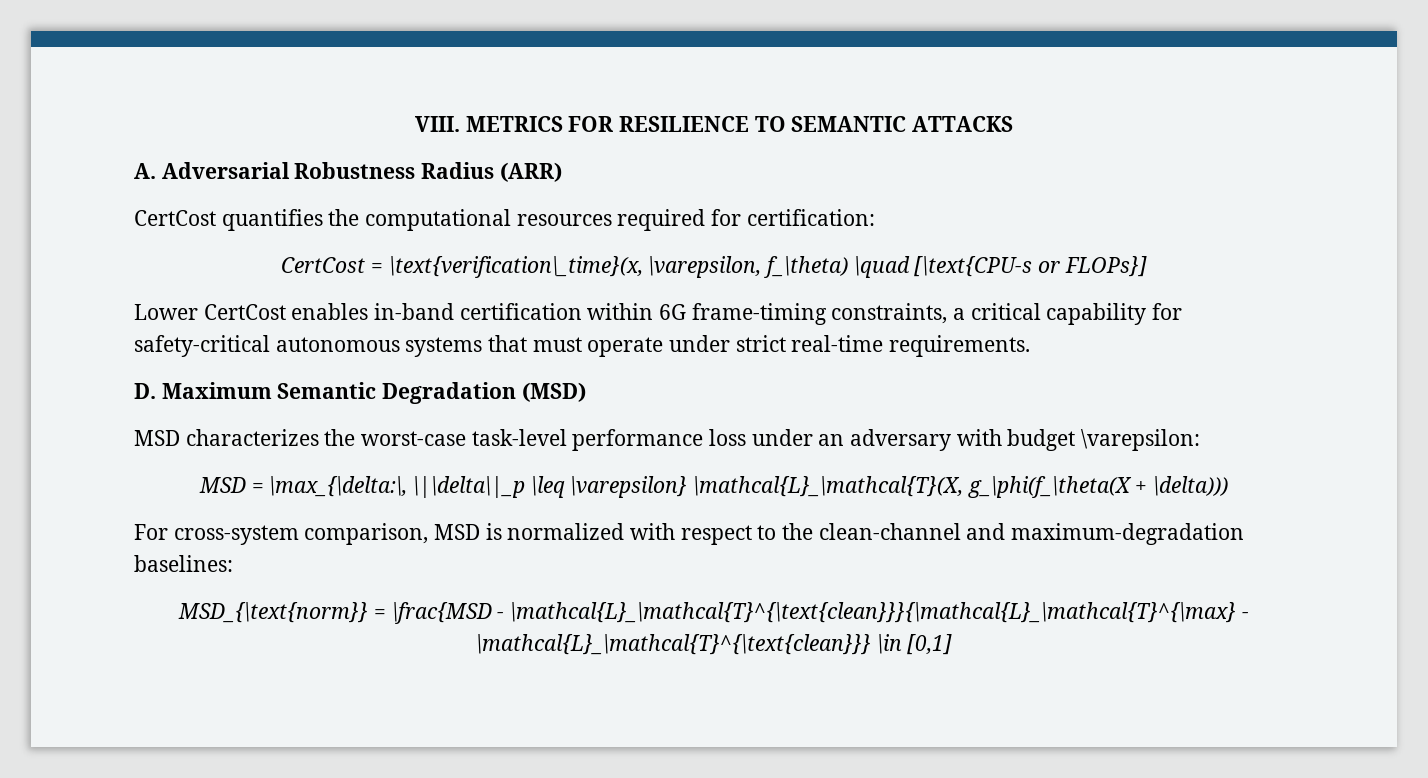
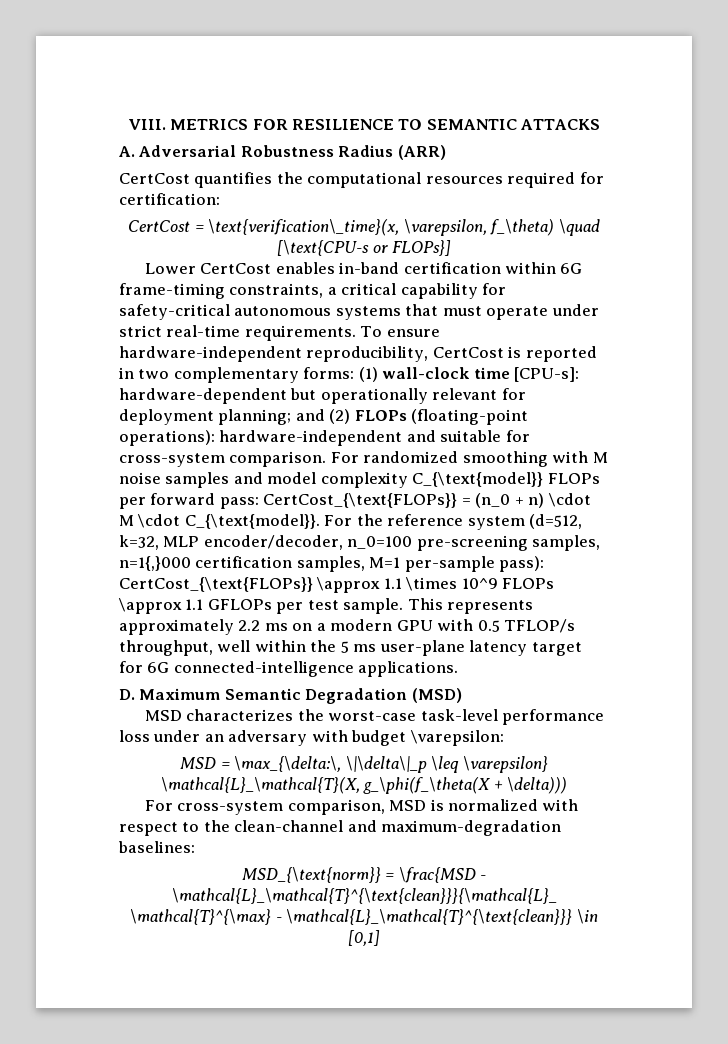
(1031, 346) none -> [360,326,440,337] [119,346,597,362] [119,367,580,383] [119,388,526,404] [119,409,529,425] [119,430,530,446] [119,451,608,467] [119,472,600,488] [119,493,591,509] [119,514,583,530] [119,535,601,551] [119,556,545,572] [119,577,555,593] [118,598,534,614] [119,619,576,635] [119,640,582,656] [119,661,459,677] To ensure hardware-independent reproducibility, CertCost is reported in two complementary forms: (1) wall-clock time [CPU-s]: hardware-dependent but operationally relevant for deployment planning; and (2) FLOPs (floating-point operations): hardware-independent and suitable for cross-system comparison. For randomized smoothing with M noise samples and model complexity C_{\text{model}} FLOPs per forward pass: CertCost_{\text{FLOPs}} = (n_0 + n) \cdot M \cdot C_{\text{model}}. For the reference system (d=512, k=32, MLP encoder/decoder, n_0=100 pre-screening samples, n=1{,}000 certification samples, M=1 per-sample pass): CertCost_{\text{FLOPs}} \approx 1.1 \times 10^9 FLOPs \approx 1.1 GFLOPs per test sample. This represents approximately 2.2 ms on a modern GPU with 0.5 TFLOP/s throughput, well within the 5 ms user-plane latency target for 6G connected-intelligence applications.

